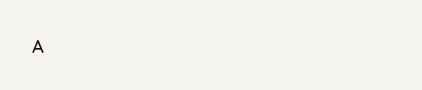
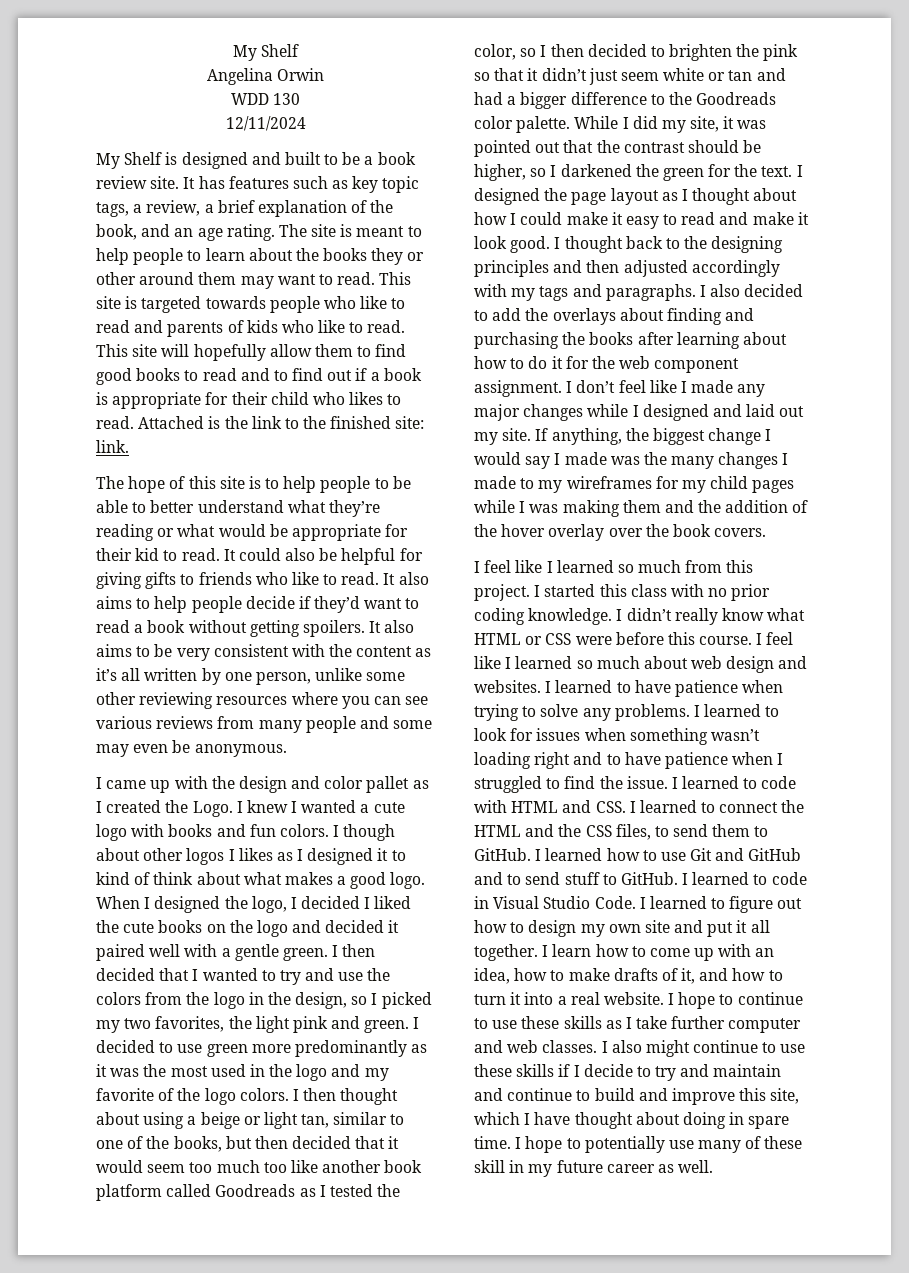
[32,39,44,53] A -> [232,44,300,61] [206,68,325,85] [230,93,301,105] [225,116,306,131] [96,152,416,169] [96,176,420,193] [96,200,394,217] [96,224,422,241] [96,248,425,265] [96,272,412,289] [96,296,406,313] [96,320,406,337] [96,344,407,361] [96,368,422,385] [96,392,402,409] [96,416,425,429] [96,440,129,453] [96,476,411,493] [96,500,380,517] [96,524,409,541] [96,548,423,565] [96,572,429,589] [96,596,420,613] [96,620,415,637] [96,644,432,661] [96,668,406,685] [96,692,429,709] [96,716,433,733] [96,740,287,757] [96,776,429,793] [96,800,405,817] [96,824,396,841] [96,848,406,865] [96,872,426,889] [96,896,412,913] [96,920,400,937] [96,944,376,961] [96,968,391,985] [96,992,432,1009] [96,1016,420,1033] [96,1040,428,1057] [96,1064,389,1081] [96,1088,399,1105] [96,1112,405,1129] [96,1136,400,1152] [96,1160,423,1173] [96,1184,401,1201] [474,44,799,61] [474,68,786,85] [474,92,777,109] [474,116,767,133] [474,140,762,157] [474,164,803,181] [474,188,798,205] [474,212,809,229] [474,236,784,253] [474,260,780,277] [474,284,804,301] [474,308,755,325] [474,332,787,349] [474,356,740,373] [474,380,766,397] [474,404,805,421] [474,428,772,445] [474,452,789,469] [474,476,795,493] [474,500,809,517] [474,524,767,541] [474,560,754,573] [474,584,771,601] [474,608,806,625] [474,632,794,645] [474,656,808,673] [474,680,784,697] [474,704,780,721] [474,728,760,745] [474,752,784,769] [474,776,797,793] [474,800,805,813] [474,824,769,840] [474,848,802,861] [474,872,807,885] [474,896,803,913] [474,920,770,937] [474,944,775,961] [474,968,783,984] [474,992,803,1009] [474,1016,802,1033] [474,1040,806,1057] [474,1064,782,1081] [474,1088,800,1105] [474,1112,790,1129] [474,1136,803,1153] [474,1160,714,1177] My Shelf // Angelina Orwin // WDD 130 // 12/11/2024 // My Shelf is designed and built to be a book review site. It has features such as key topic tags, a review, a brief explanation of the book, and an age rating. The site is meant to help people to learn about the books they or other around them may want to read. This site is targeted towards people who like to read and parents of kids who like to read. This site will hopefully allow them to find good books to read and to find out if a book is appropriate for their child who likes to read. Attached is the link to the finished site: link. // The hope of this site is to help people to be able to better understand what they’re reading or what would be appropriate for their kid to read. It could also be helpful for giving gifts to friends who like to read. It also aims to help people decide if they’d want to read a book without getting spoilers. It also aims to be very consistent with the content as it’s all written by one person, unlike some other reviewing resources where you can see various reviews from many people and some may even be anonymous. // I came up with the design and color pallet as I created the Logo. I knew I wanted a cute logo with books and fun colors. I though about other logos I likes as I designed it to kind of think about what makes a good logo. When I designed the logo, I decided I liked the cute books on the logo and decided it paired well with a gentle green. I then decided that I wanted to try and use the colors from the logo in the design, so I picked my two favorites, the light pink and green. I decided to use green more predominantly as it was the most used in the logo and my favorite of the logo colors. I then thought about using a beige or light tan, similar to one of the books, but then decided that it would seem too much too like another book platform called Goodreads as I tested the color, so I then decided to brighten the pink so that it didn’t just seem white or tan and had a bigger difference to the Goodreads color palette. While I did my site, it was pointed out that the contrast should be higher, so I darkened the green for the text. I designed the page layout as I thought about how I could make it easy to read and make it look good. I thought back to the designing principles and then adjusted accordingly with my tags and paragraphs. I also decided to add the overlays about finding and purchasing the books after learning about how to do it for the web component assignment. I don’t feel like I made any major changes while I designed and laid out my site. If anything, the biggest change I would say I made was the many changes I made to my wireframes for my child pages while I was making them and the addition of the hover overlay over the book covers. // I feel like I learned so much from this project. I started this class with no prior coding knowledge. I didn’t really know what HTML or CSS were before this course. I feel like I learned so much about web design and websites. I learned to have patience when trying to solve any problems. I learned to look for issues when something wasn’t loading right and to have patience when I struggled to find the issue. I learned to code with HTML and CSS. I learned to connect the HTML and the CSS files, to send them to GitHub. I learned how to use Git and GitHub and to send stuff to GitHub. I learned to code in Visual Studio Code. I learned to figure out how to design my own site and put it all together. I learn how to come up with an idea, how to make drafts of it, and how to turn it into a real website. I hope to continue to use these skills as I take further computer and web classes. I also might continue to use these skills if I decide to try and maintain and continue to build and improve this site, which I have thought about doing in spare time. I hope to potentially use many of these skill in my future career as well.

